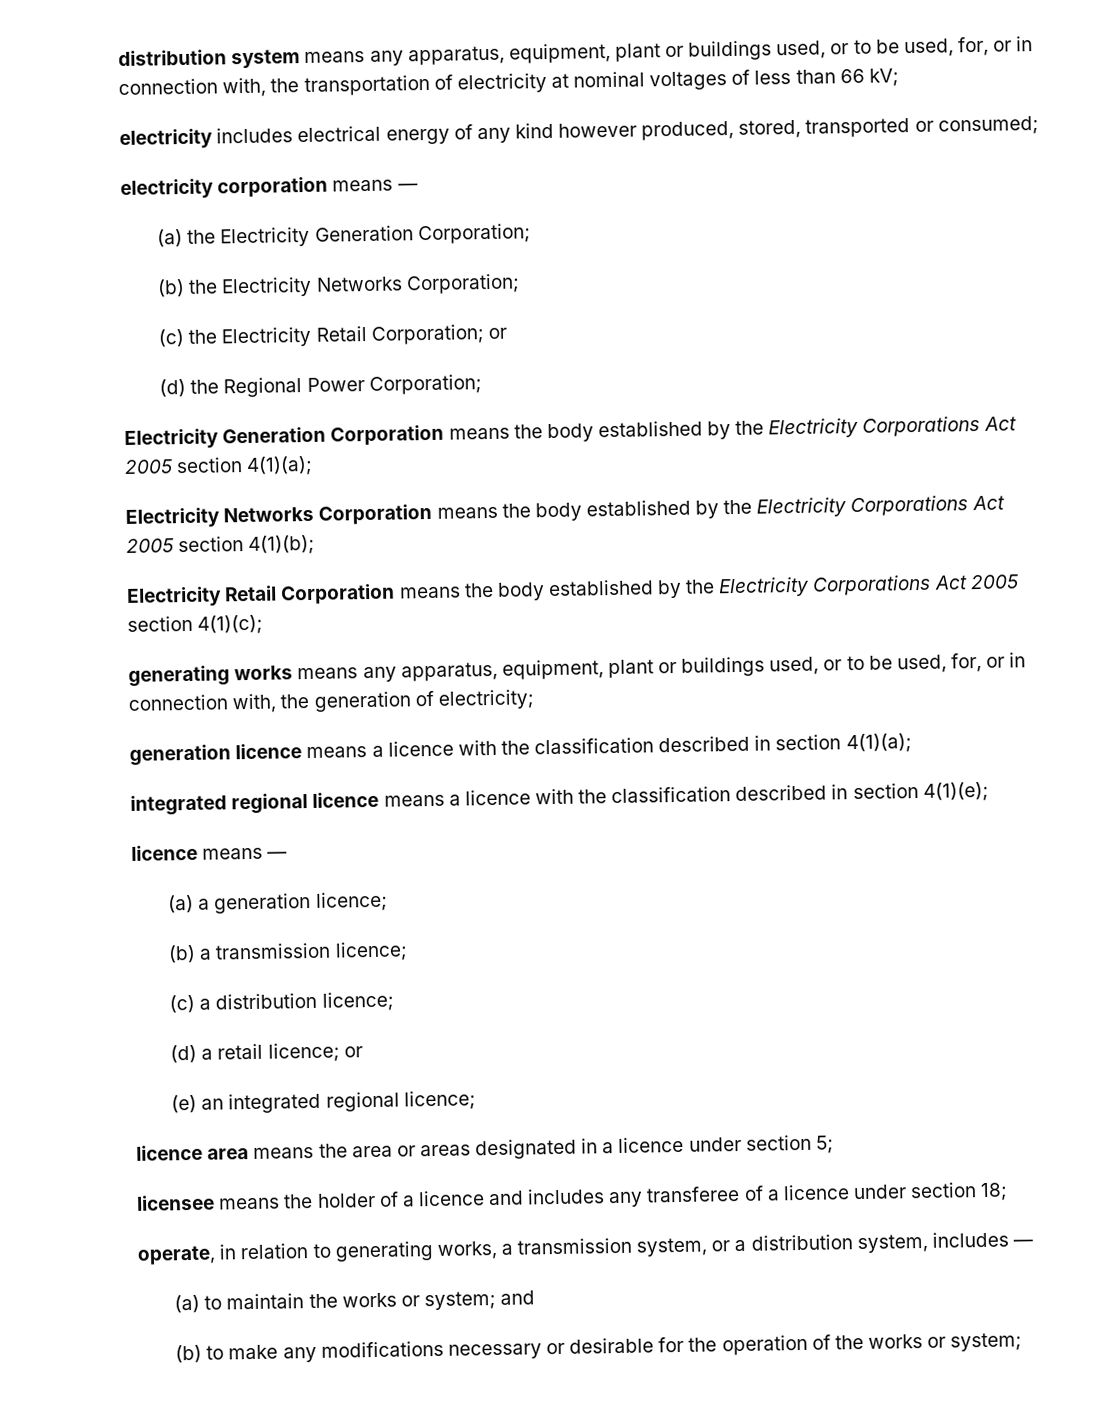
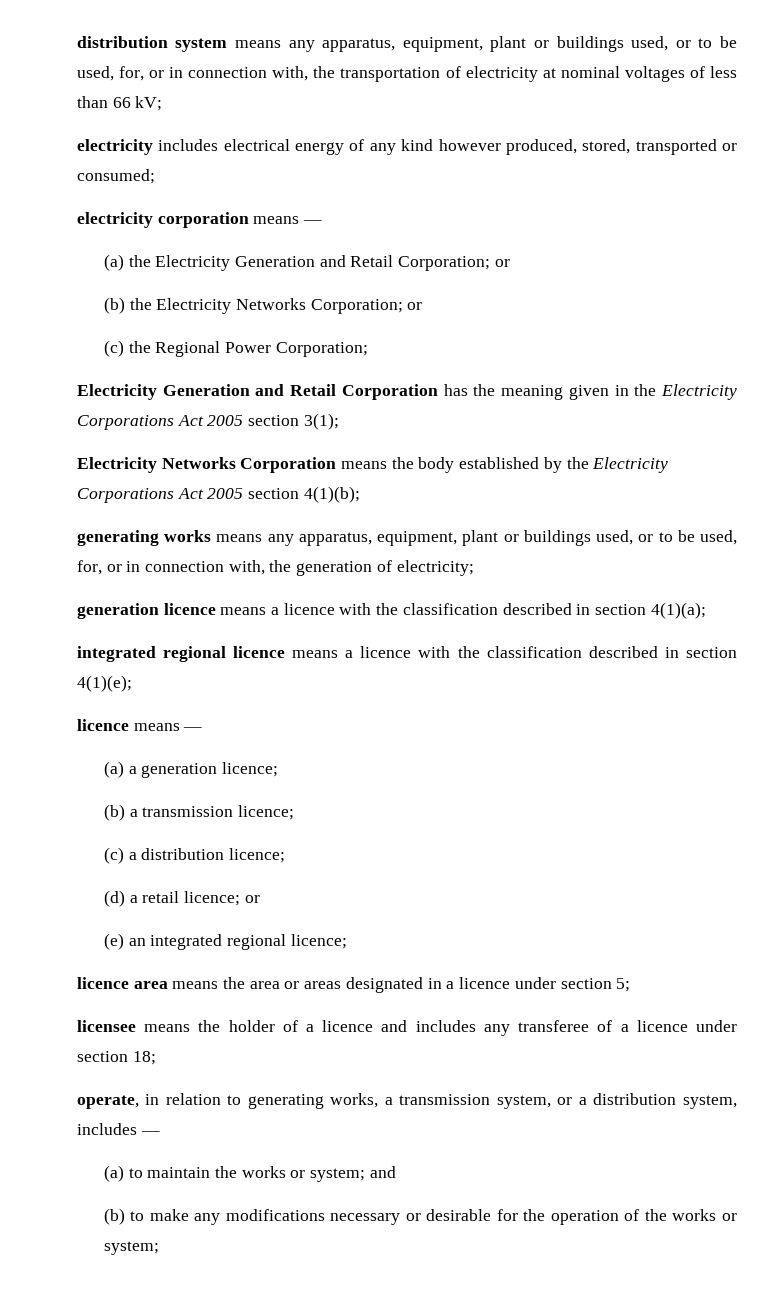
[417,223,531,245] Corporation; -> [319,255,510,271] and Retail Corporation; or
(520, 284) none -> [407,302,423,310] or
[221,324,507,348] [159,378,220,398] Electricity Retail Corporation; or // (d) the -> (151, 347) none
[330,415,1017,446] [124,455,314,476] Corporation means the body established by the Electricity Corporations Act 2005 section 4(1)(a); -> [255,384,737,400] [76,413,339,430] and Retail Corporation has the meaning given in the Electricity Corporations Act 2005 section 3(1);
[126,574,1019,607] [127,614,264,635] // Electricity Retail Corporation means the body established by the Electricity Corporations Act 2005 section 4(1)(c); -> (360, 494) none

